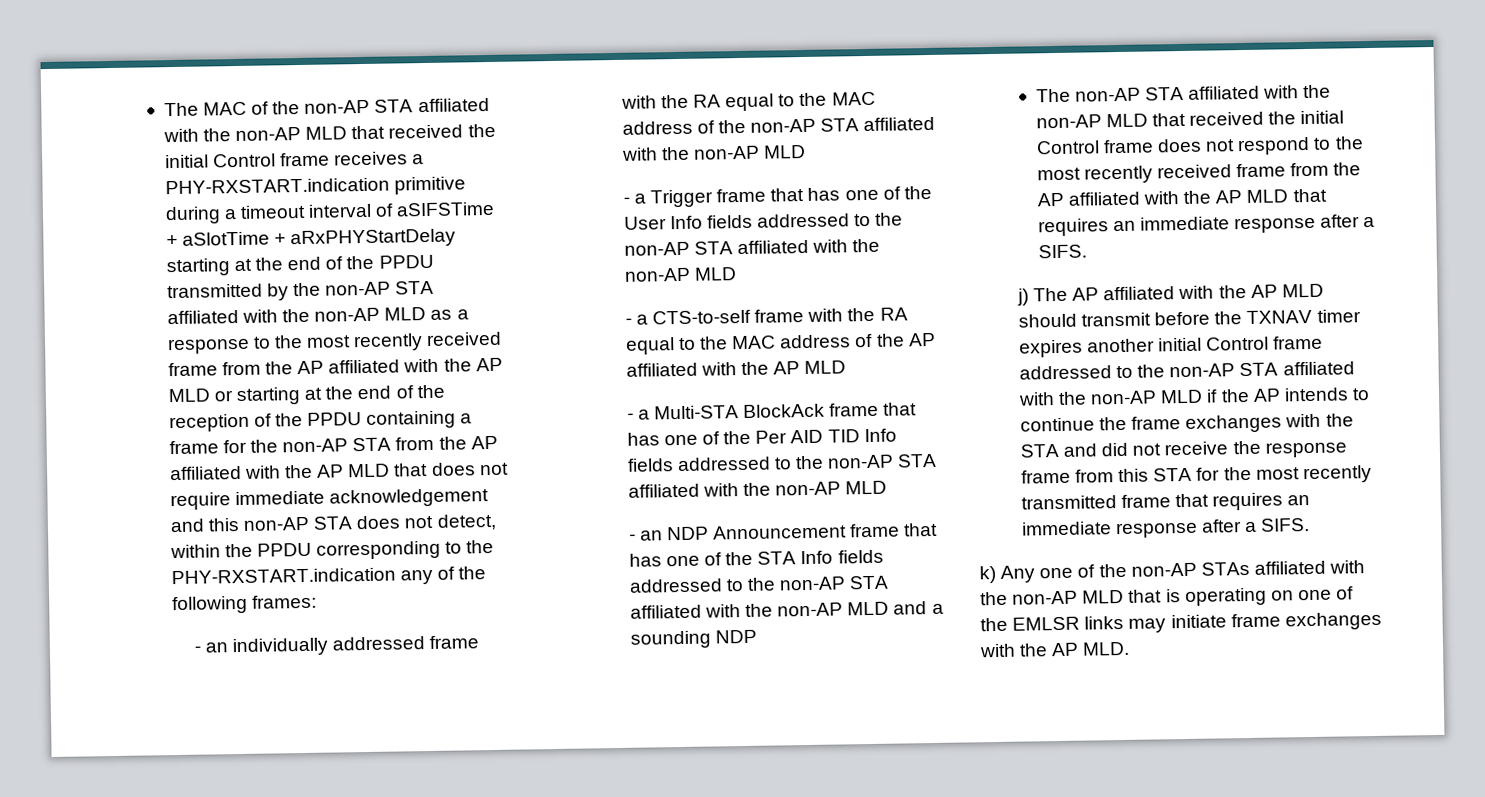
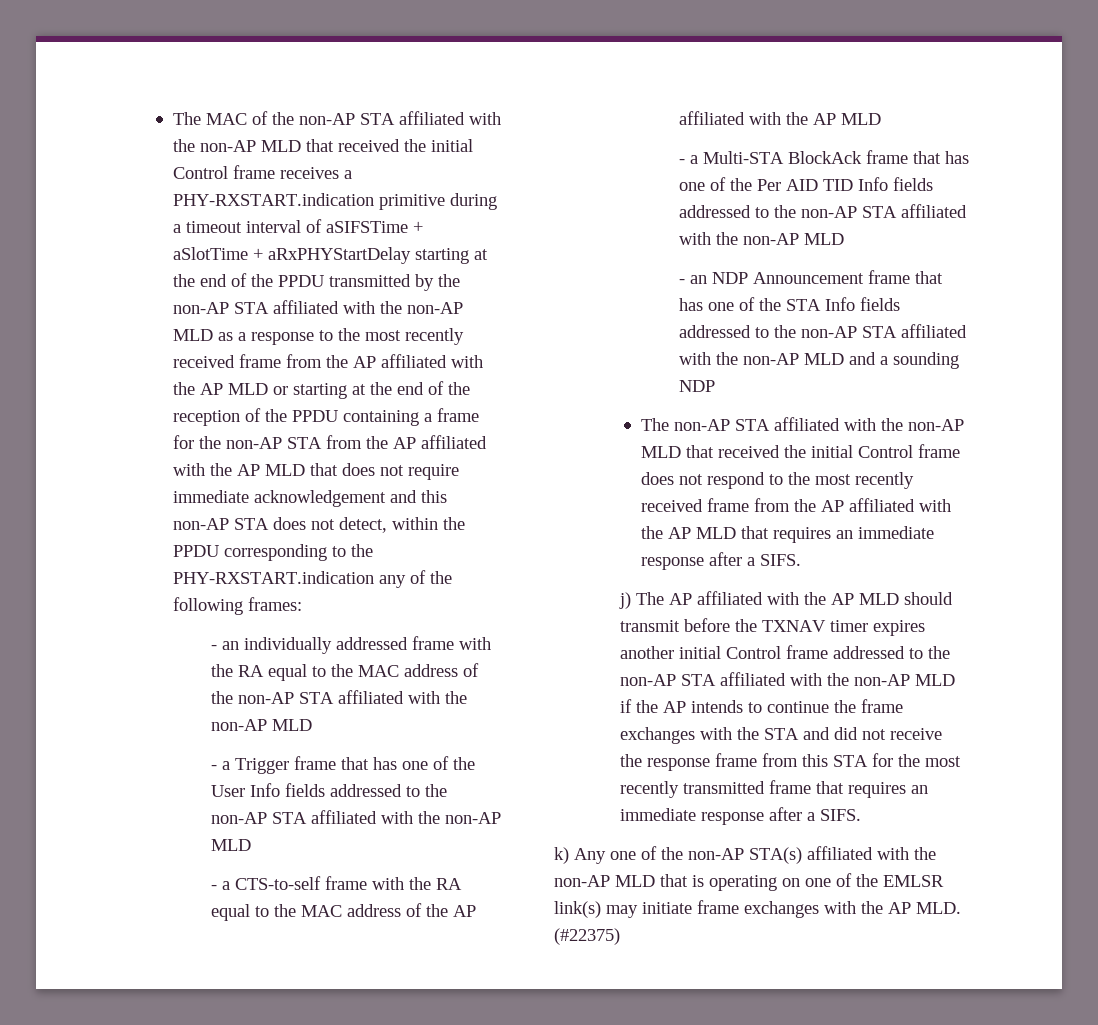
[1200,561,1250,576] STAs -> [749,847,802,864] STA(s)
[1084,615,1125,630] links -> [554,901,601,918] link(s)
(1131, 648) none -> [554,928,620,945] (#22375)

